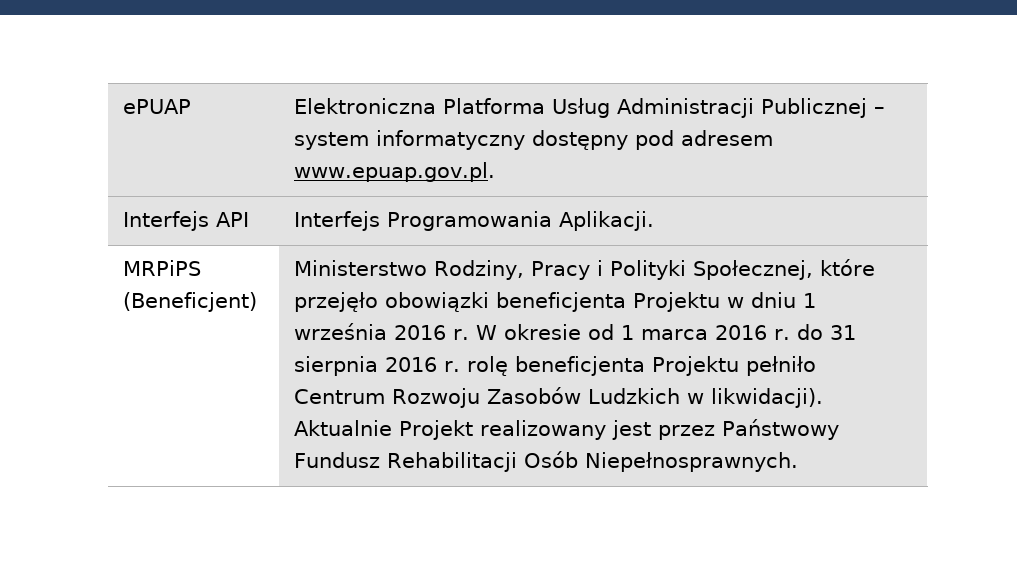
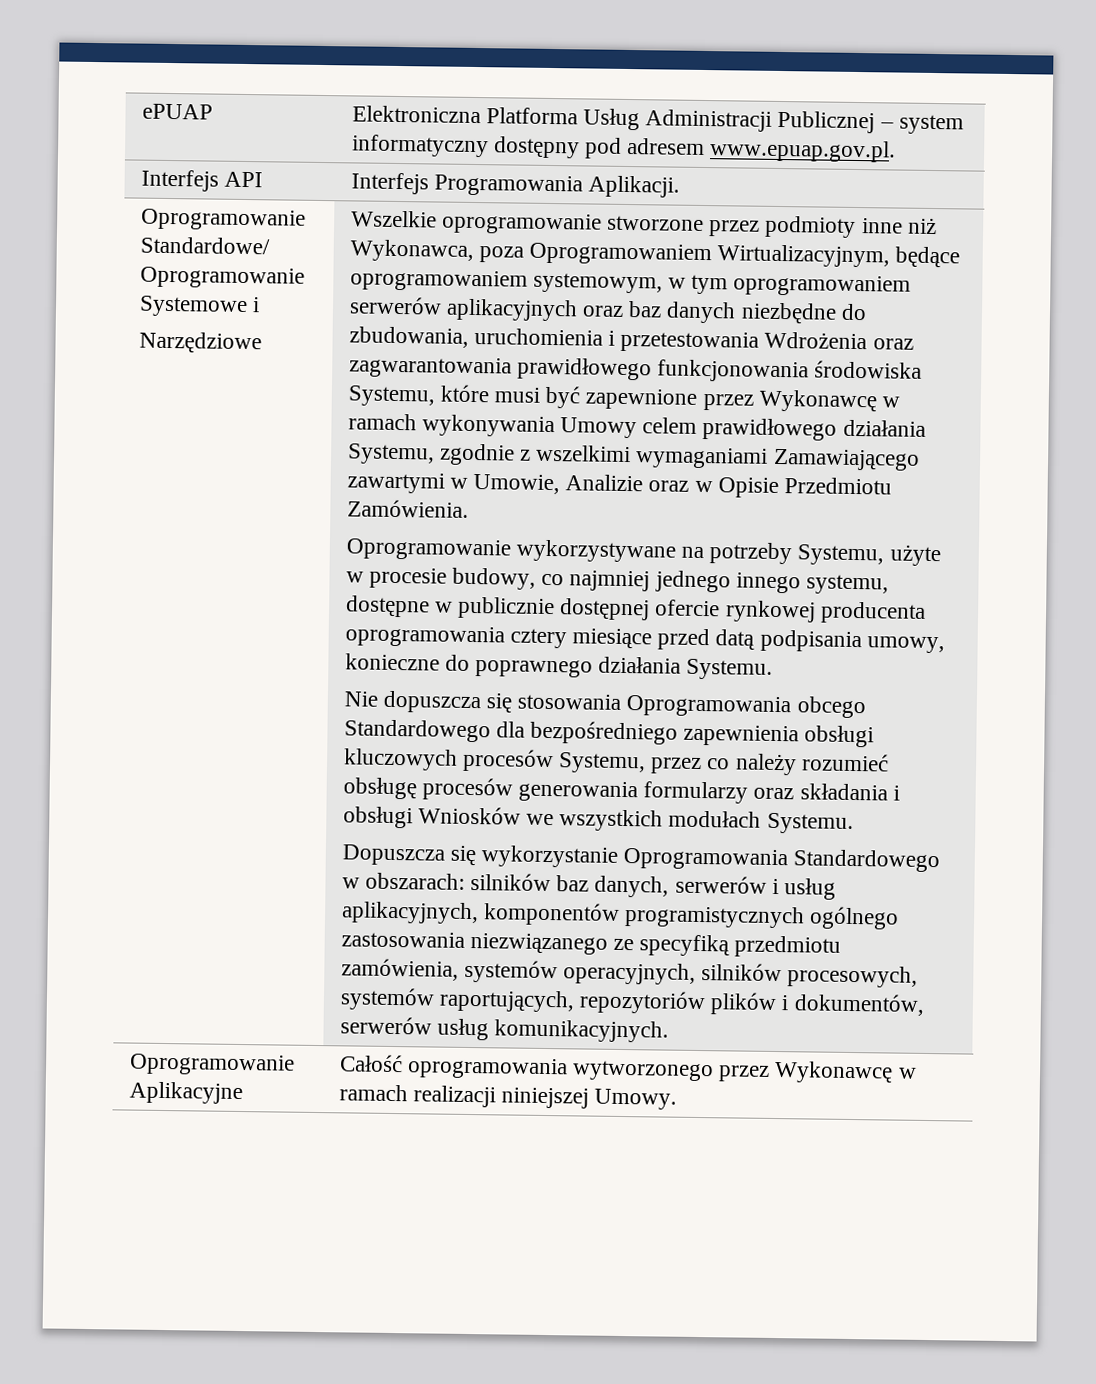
[122,260,201,276] [122,292,257,312] [293,259,875,280] [293,292,816,312] [293,323,856,340] [293,356,816,376] [293,387,823,408] [293,419,839,440] [293,451,798,472] MRPiPS (Beneficjent) | Ministerstwo Rodziny, Pracy i Polityki Społecznej, które przejęło obowiązki beneficjenta Projektu w dniu 1 września 2016 r. W okresie od 1 marca 2016 r. do 31 sierpnia 2016 r. rolę beneficjenta Projektu pełniło Centrum Rozwoju Zasobów Ludzkich w likwidacji). Aktualnie Projekt realizowany jest przez Państwowy Fundusz Rehabilitacji Osób Niepełnosprawnych. -> [140,208,306,231] [139,236,270,255] [139,266,305,289] [138,295,260,318] [138,331,262,355] [350,210,937,238] [349,239,961,269] [349,269,912,297] [348,296,867,325] [348,326,914,353] [348,356,923,383] [347,384,901,413] [347,413,926,441] [346,443,920,471] [346,472,893,499] [346,499,469,518] [345,538,941,567] [345,567,890,595] [344,595,926,624] [344,625,945,654] [344,653,774,680] [343,690,866,719] [343,719,875,748] [342,748,889,776] [342,777,900,804] [342,806,854,835] [341,844,941,873] [341,872,837,900] [340,901,900,930] [340,931,842,958] [340,958,919,988] [339,987,925,1016] [339,1016,669,1043] [128,1053,295,1076] [128,1081,243,1105] [339,1054,917,1084] [338,1084,678,1110] Oprogramowanie Standardowe/ Oprogramowanie Systemowe i // Narzędziowe | Wszelkie oprogramowanie stworzone przez podmioty inne niż Wykonawca, poza Oprogramowaniem Wirtualizacyjnym, będące oprogramowaniem systemowym, w tym oprogramowaniem serwerów aplikacyjnych oraz baz danych niezbędne do zbudowania, uruchomienia i przetestowania Wdrożenia oraz zagwarantowania prawidłowego funkcjonowania środowiska Systemu, które musi być zapewnione przez Wykonawcę w ramach wykonywania Umowy celem prawidłowego działania Systemu, zgodnie z wszelkimi wymaganiami Zamawiającego zawartymi w Umowie, Analizie oraz w Opisie Przedmiotu Zamówienia. // Oprogramowanie wykorzystywane na potrzeby Systemu, użyte w procesie budowy, co najmniej jednego innego systemu, dostępne w publicznie dostępnej ofercie rynkowej producenta oprogramowania cztery miesiące przed datą podpisania umowy, konieczne do poprawnego działania Systemu. // Nie dopuszcza się stosowania Oprogramowania obcego Standardowego dla bezpośredniego zapewnienia obsługi kluczowych procesów Systemu, przez co należy rozumieć obsługę procesów generowania formularzy oraz składania i obsługi Wniosków we wszystkich modułach Systemu. // Dopuszcza się wykorzystanie Oprogramowania Standardowego w obszarach: silników baz danych, serwerów i usług aplikacyjnych, komponentów programistycznych ogólnego zastosowania niezwiązanego ze specyfiką przedmiotu zamówienia, systemów operacyjnych, silników procesowych, systemów raportujących, repozytoriów plików i dokumentów, serwerów usług komunikacyjnych. // Oprogramowanie Aplikacyjne | Całość oprogramowania wytworzonego przez Wykonawcę w ramach realizacji niniejszej Umowy.

